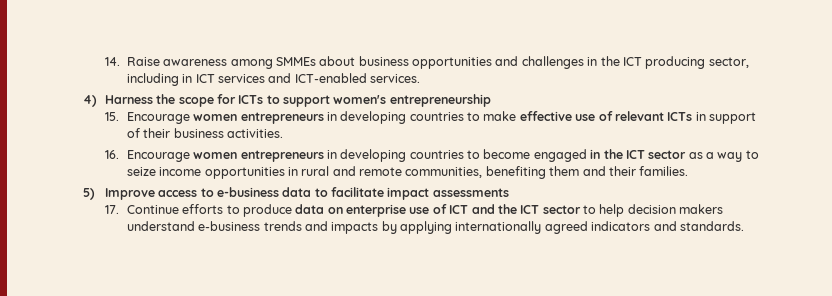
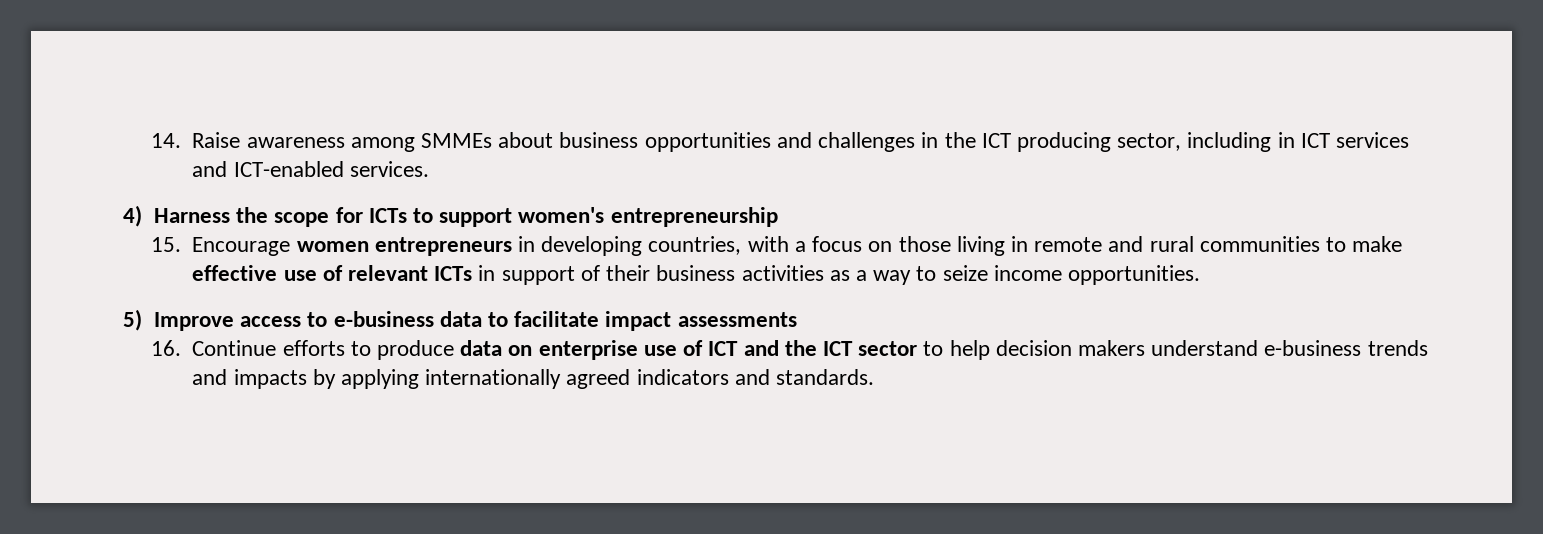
[409,112,464,121] countries -> [648,236,1320,256] countries, with a focus on those living in remote and rural communities
[226,129,283,138] [104,149,687,162] activities. // 16. Encourage women entrepreneurs in developing countries to become engaged in the ICT sector -> [741,265,824,281] activities
[204,166,689,179] opportunities in rural and remote communities, benefiting them and their families. -> [1067,265,1200,285] opportunities.
[104,205,119,214] 17. -> [150,340,181,356] 16.

